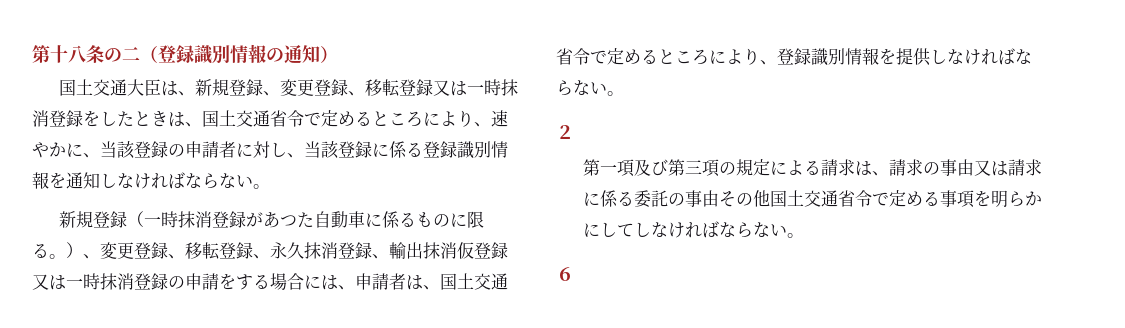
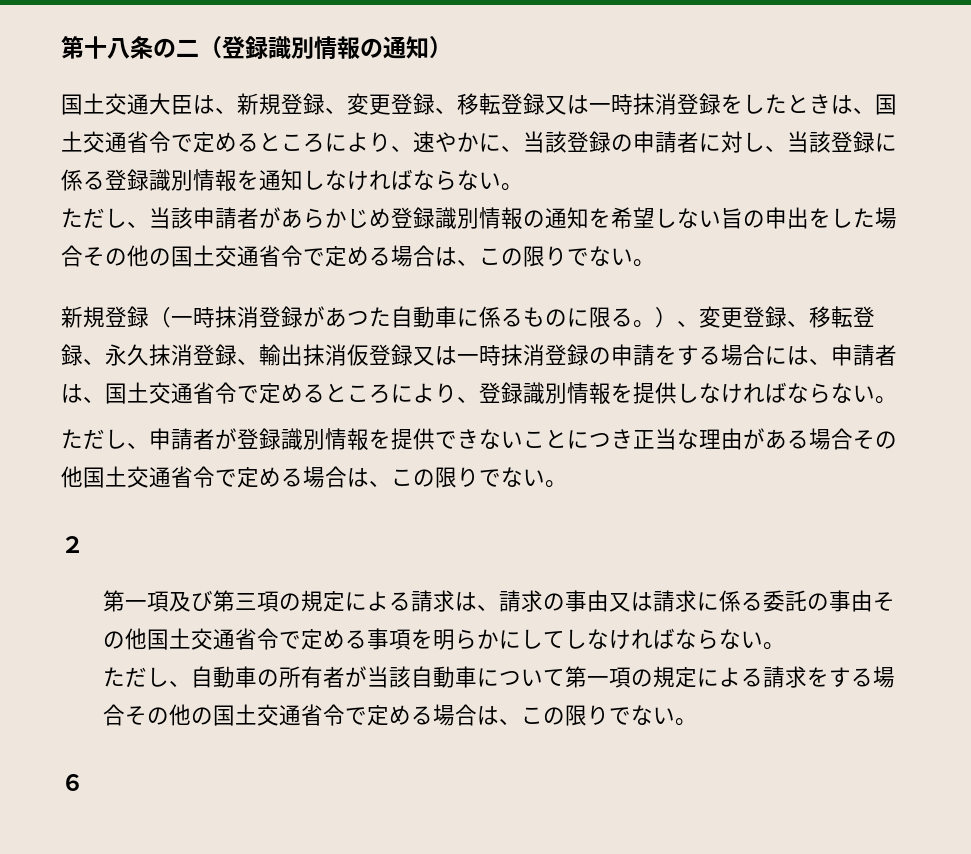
(270, 186) none -> [61,207,897,230] [61,245,655,267] // ただし、当該申請者があらかじめ登録識別情報の通知を希望しない旨の申出をした場合その他の国土交通省令で定める場合は、この限りでない。
(624, 93) none -> [61,428,897,451] [61,466,567,488] // ただし、申請者が登録識別情報を提供できないことにつき正当な理由がある場合その他国土交通省令で定める場合は、この限りでない。
(805, 235) none -> [102,666,895,688] [102,704,697,726] // ただし、自動車の所有者が当該自動車について第一項の規定による請求をする場合その他の国土交通省令で定める場合は、この限りでない。

